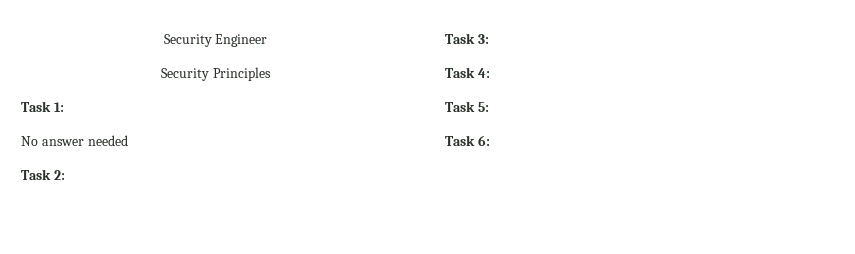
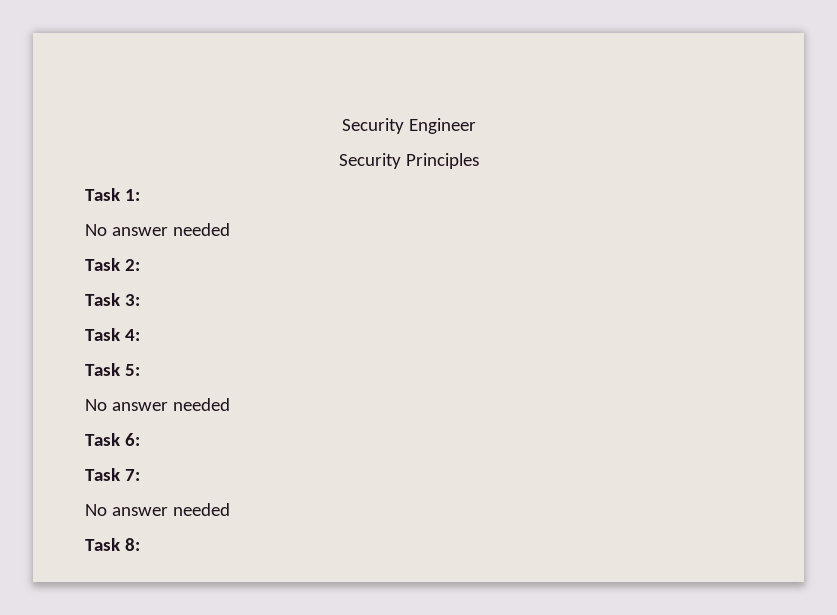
(489, 107) none -> [85,398,230,411] // No answer needed
(490, 140) none -> [85,468,140,481] [85,503,230,516] [85,538,140,551] // Task 7: // No answer needed // Task 8:

